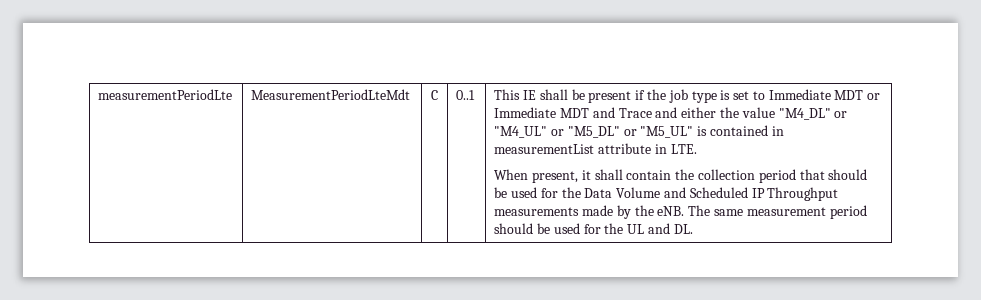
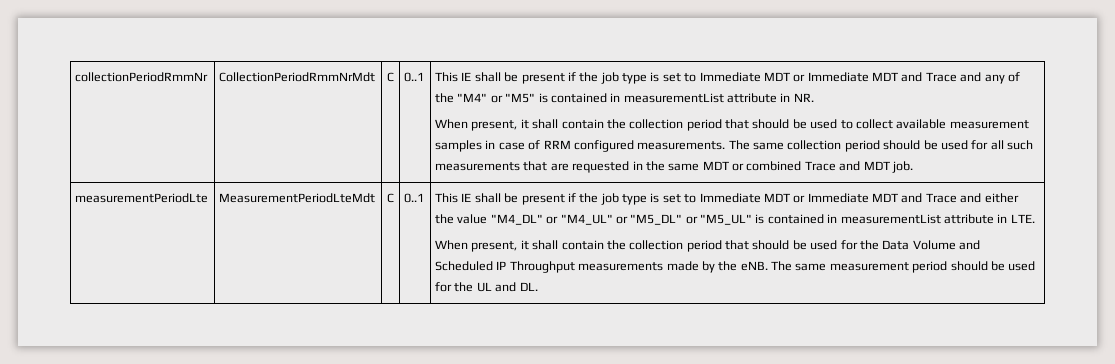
(98, 94) none -> [75,72,209,82] [219,72,376,82] [387,72,394,82] [404,72,425,82] [435,72,1020,84] [435,93,814,103] [435,119,1029,131] [435,140,1034,152] [435,161,913,173] collectionPeriodRmmNr | CollectionPeriodRmmNrMdt | C | 0..1 | This IE shall be present if the job type is set to Immediate MDT or Immediate MDT and Trace and any of the "M4" or "M5" is contained in measurementList attribute in NR. // When present, it shall contain the collection period that should be used to collect available measurement samples in case of RRM configured measurements. The same collection period should be used for all such measurements that are requested in the same MDT or combined Trace and MDT job. //

